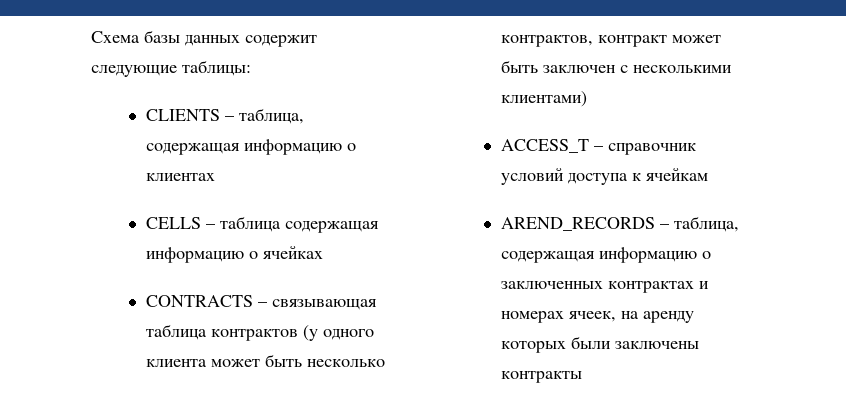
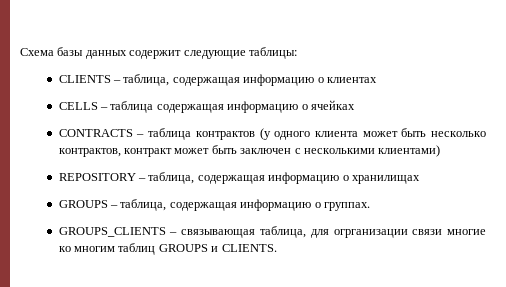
[271,299,377,310] связывающая -> (145, 135) none
[500,139,696,155] [500,168,708,185] [500,216,739,232] [500,247,711,263] [500,281,709,293] [500,311,694,323] [500,336,699,353] [500,371,582,383] ACCESS_T – справочник условий доступа к ячейкам // AREND_RECORDS – таблица, содержащая информацию о заключенных контрактах и номерах ячеек, на аренду которых были заключены контракты -> [58,172,420,184] [58,199,370,211] [58,226,487,238] [58,243,277,255] REPOSITORY – таблица, содержащая информацию о хранилищах // GROUPS – таблица, содержащая информацию о группах. // GROUPS_CLIENTS – связывающая таблица, для огрганизации связи многие ко многим таблиц GROUPS и CLIENTS.

